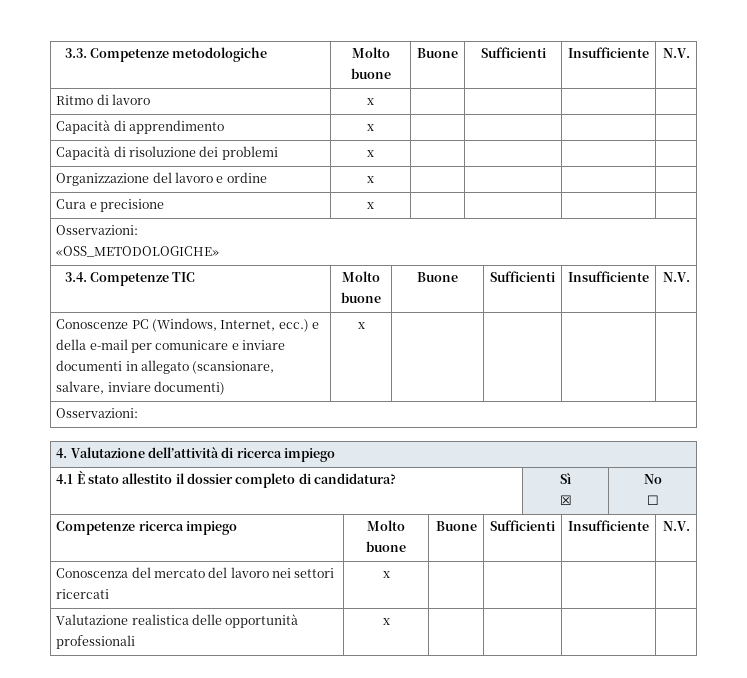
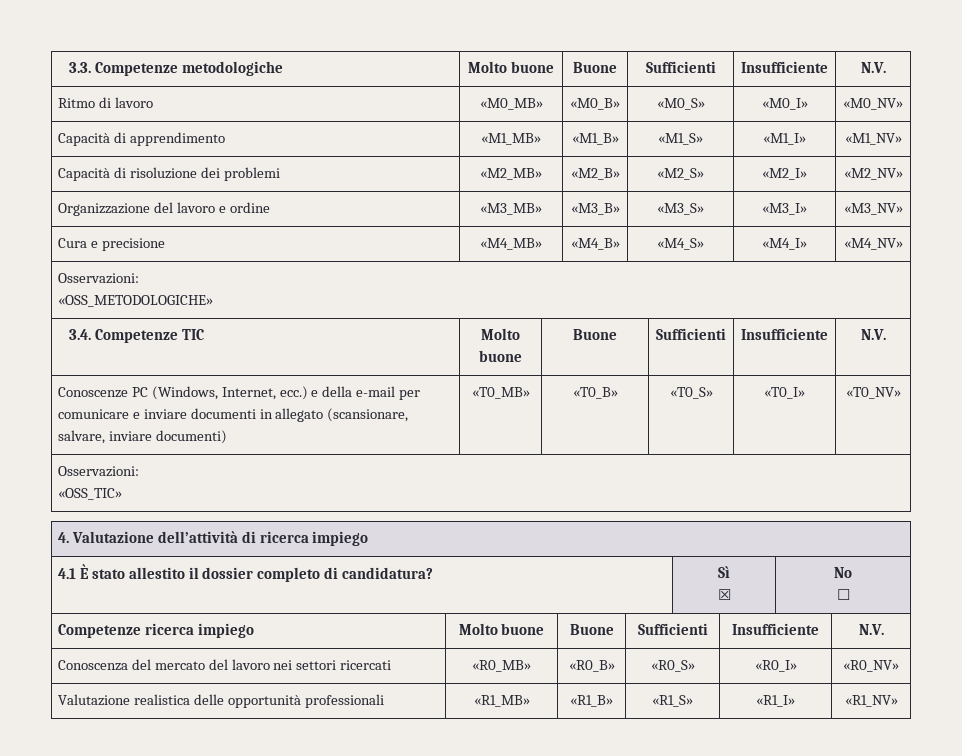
[367,98,374,105] [56,120,224,134] [367,124,374,131] x | | | | // Capacità di apprendimento | x | | | | -> [479,98,543,110] [570,98,620,110] [656,98,705,110] [761,98,808,110] [843,98,903,110] [57,132,225,146] [481,133,541,145] [571,133,619,145] [658,133,703,145] [763,133,806,145] [844,133,902,145] «M0_MB» | «M0_B» | «M0_S» | «M0_I» | «M0_NV» // Capacità di apprendimento | «M1_MB» | «M1_B» | «M1_S» | «M1_I» | «M1_NV»
[367,150,374,157] x | | | | -> [480,168,542,180] [570,168,620,180] [657,168,704,180] [762,168,807,180] [843,168,903,180] «M2_MB» | «M2_B» | «M2_S» | «M2_I» | «M2_NV»
[367,176,374,183] [56,199,164,212] [367,202,374,209] x | | | | // Cura e precisione | x | | | | -> [480,203,542,215] [570,203,620,215] [657,203,704,215] [762,203,807,215] [843,203,903,215] [57,238,165,251] [480,238,542,250] [570,238,620,250] [657,238,704,250] [762,238,807,250] [843,238,903,250] «M3_MB» | «M3_B» | «M3_S» | «M3_I» | «M3_NV» // Cura e precisione | «M4_MB» | «M4_B» | «M4_S» | «M4_I» | «M4_NV»
[357,322,365,329] [56,408,139,418] x | | | | // Osservazioni: -> [471,387,530,399] [572,387,618,399] [669,387,713,399] [764,387,805,399] [845,387,901,399] [57,466,139,477] [57,488,122,500] «T0_MB» | «T0_B» | «T0_S» | «T0_I» | «T0_NV» // Osservazioni: // «OSS_TIC»
[382,571,390,578] x | | | | -> [472,660,531,672] [568,660,615,672] [650,660,695,672] [754,660,797,672] [843,660,899,672] «R0_MB» | «R0_B» | «R0_S» | «R0_I» | «R0_NV»
[382,618,390,625] x | | | | -> [473,695,530,707] [570,695,613,707] [652,695,693,707] [756,695,795,707] [844,695,898,707] «R1_MB» | «R1_B» | «R1_S» | «R1_I» | «R1_NV»

